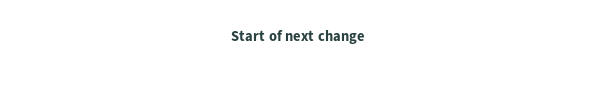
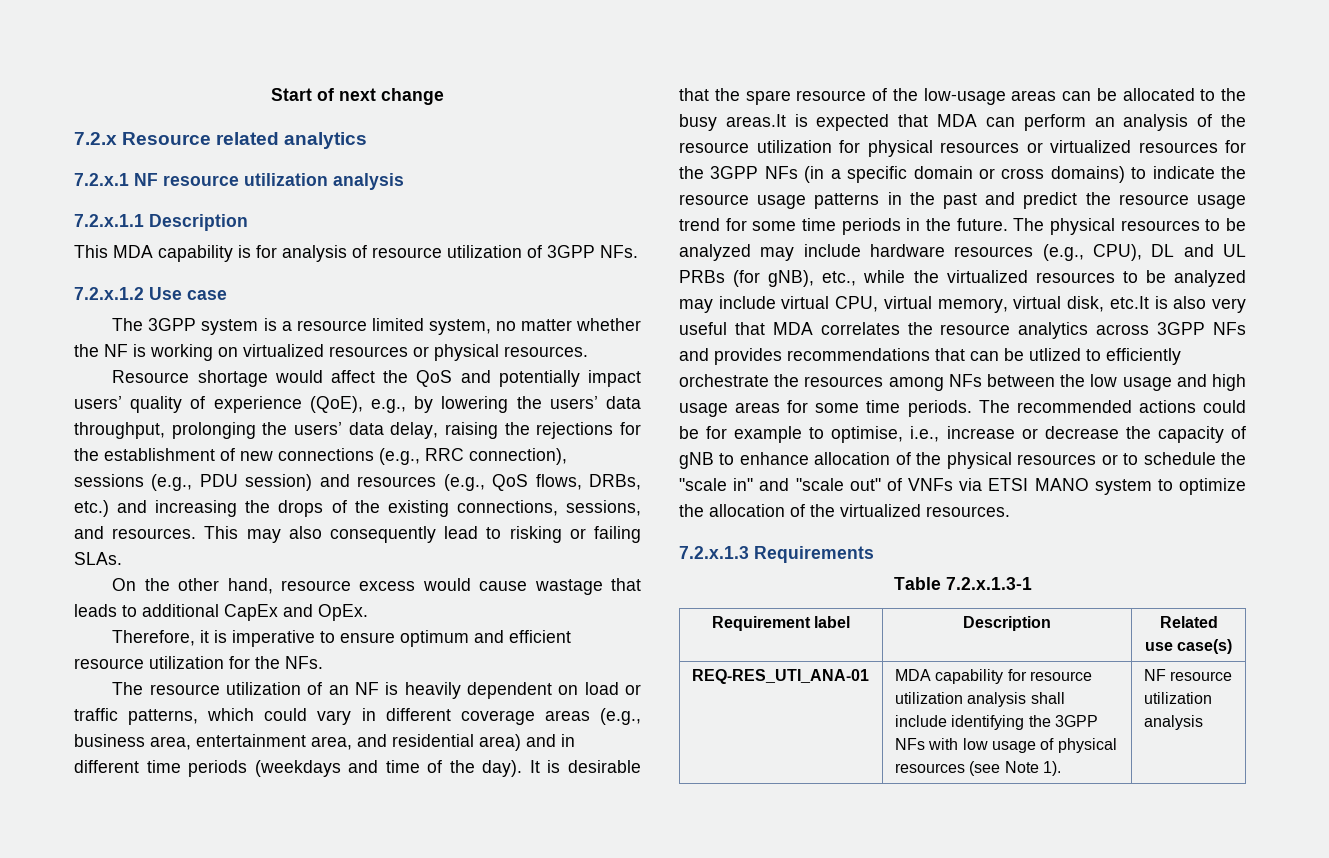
(366, 37) none -> [74,132,368,149] [74,173,404,190] [74,214,248,231] [74,245,638,262] [74,287,227,300] [112,318,641,335] [74,344,588,361] [112,370,641,387] [74,396,641,413] [74,422,642,439] [74,448,567,465] [74,474,642,491] [74,500,641,517] [74,526,641,543] [74,552,122,565] [112,578,641,595] [74,604,368,621] [112,630,572,647] [74,656,323,669] [112,682,641,699] [74,708,641,725] [74,734,575,751] [74,760,642,777] [679,88,1246,105] [679,114,1246,131] [679,140,1246,157] [679,166,1246,183] [679,192,1246,209] [679,218,1246,235] [679,244,1246,261] [679,270,1246,287] [679,296,1246,313] [679,322,1246,339] [679,348,1181,365] [679,374,1246,391] [679,400,1246,417] [679,426,1246,443] [679,452,1246,469] [679,478,1246,495] [679,504,1010,517] [679,546,874,563] [893,577,1032,590] [711,616,851,631] [963,616,1051,631] [1159,616,1218,628] [1144,639,1233,654] [691,669,869,684] [894,669,1092,684] [894,692,1065,707] [894,715,1098,730] [894,738,1117,753] [894,761,1061,776] [1143,669,1233,681] [1143,692,1212,704] [1143,715,1203,730] // 7.2.x Resource related analytics // 7.2.x.1 NF resource utilization analysis // 7.2.x.1.1 Description // This MDA capability is for analysis of resource utilization of 3GPP NFs. // 7.2.x.1.2 Use case // The 3GPP system is a resource limited system, no matter whether the NF is working on virtualized resources or physical resources. // Resource shortage would affect the QoS and potentially impact users’ quality of experience (QoE), e.g., by lowering the users’ data throughput, prolonging the users’ data delay, raising the rejections for the establishment of new connections (e.g., RRC connection), sessions (e.g., PDU session) and resources (e.g., QoS flows, DRBs, etc.) and increasing the drops of the existing connections, sessions, and resources. This may also consequently lead to risking or failing SLAs. // On the other hand, resource excess would cause wastage that leads to additional CapEx and OpEx. // Therefore, it is imperative to ensure optimum and efficient resource utilization for the NFs. // The resource utilization of an NF is heavily dependent on load or traffic patterns, which could vary in different coverage areas (e.g., business area, entertainment area, and residential area) and in different time periods (weekdays and time of the day). It is desirable that the spare resource of the low-usage areas can be allocated to the busy areas.It is expected that MDA can perform an analysis of the resource utilization for physical resources or virtualized resources for the 3GPP NFs (in a specific domain or cross domains) to indicate the resource usage patterns in the past and predict the resource usage trend for some time periods in the future. The physical resources to be analyzed may include hardware resources (e.g., CPU), DL and UL PRBs (for gNB), etc., while the virtualized resources to be analyzed may include virtual CPU, virtual memory, virtual disk, etc.It is also very useful that MDA correlates the resource analytics across 3GPP NFs and provides recommendations that can be utlized to efficiently orchestrate the resources among NFs between the low usage and high usage areas for some time periods. The recommended actions could be for example to optimise, i.e., increase or decrease the capacity of gNB to enhance allocation of the physical resources or to schedule the "scale in" and "scale out" of VNFs via ETSI MANO system to optimize the allocation of the virtualized resources. // 7.2.x.1.3 Requirements // Table 7.2.x.1.3-1 // Requirement label | Description | Related use case(s) // REQ-RES_UTI_ANA-01 | MDA capability for resource utilization analysis shall include identifying the 3GPP NFs with low usage of physical resources (see Note 1). | NF resource utilization analysis

